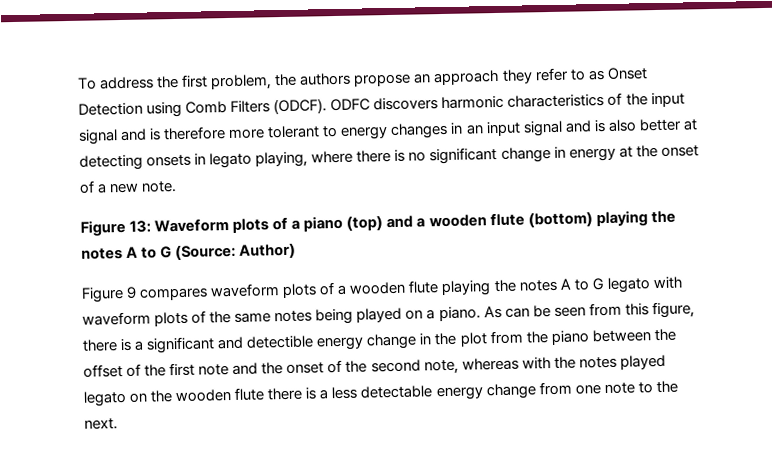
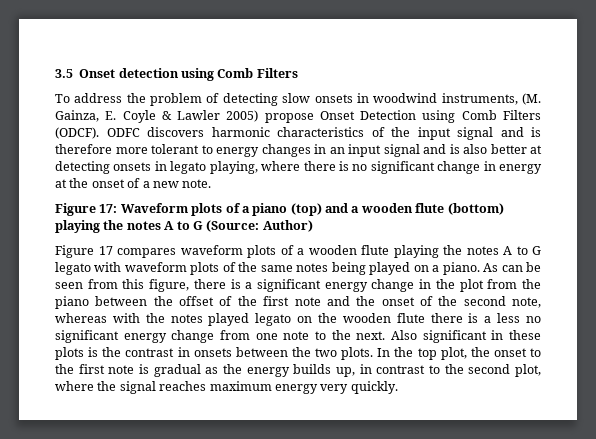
[77,67,605,91] To address the first problem, the authors propose an approach they refer to as -> [55,68,298,81] [55,93,541,106] [55,110,314,123] 3.5 Onset detection using Comb Filters // To address the problem of detecting slow onsets in woodwind instruments, (M. Gainza, E. Coyle & Lawler 2005) propose
[129,220,152,233] 13: -> [99,204,118,213] 17:
[126,286,138,299] 9 -> [98,246,113,255] 17
[217,335,315,350] and detectible -> (321, 285) none
[360,385,433,399] detectable -> [525,316,541,323] [55,330,119,343] no significant
(118, 424) none -> [391,330,542,343] [55,347,541,360] [55,364,542,377] [55,381,398,394] Also significant in these plots is the contrast in onsets between the two plots. In the top plot, the onset to the first note is gradual as the energy builds up, in contrast to the second plot, where the signal reaches maximum energy very quickly.

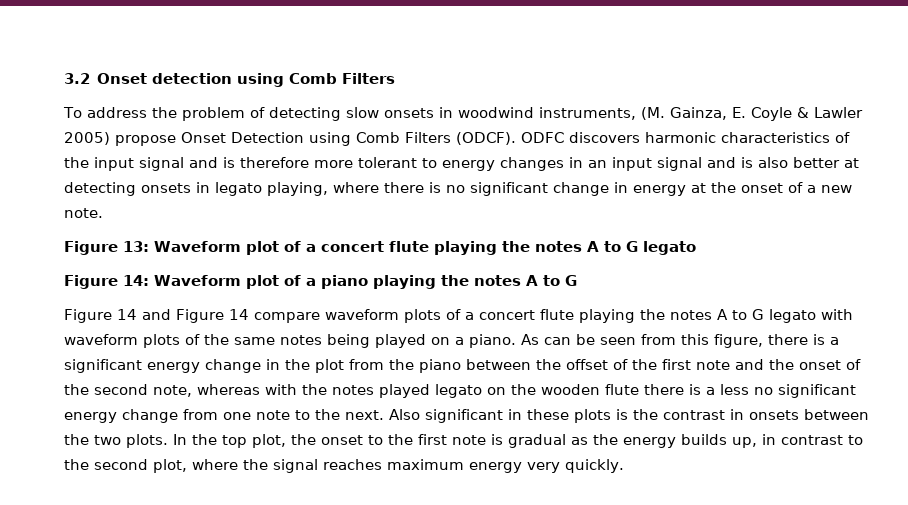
[55,69,73,78] 3.5 -> [64,73,90,84] 3.2
[99,203,504,216] [55,220,313,233] [55,245,176,258] 17: Waveform plots of a piano (top) and a wooden flute (bottom) playing the notes A to G (Source: Author) // Figure 17 compares -> [123,241,696,255] [64,275,577,289] [64,309,320,323] 13: Waveform plot of a concert flute playing the notes A to G legato // Figure 14: Waveform plot of a piano playing the notes A to G // Figure 14 and Figure 14 compare
[308,245,357,255] wooden -> [478,310,535,320] concert

